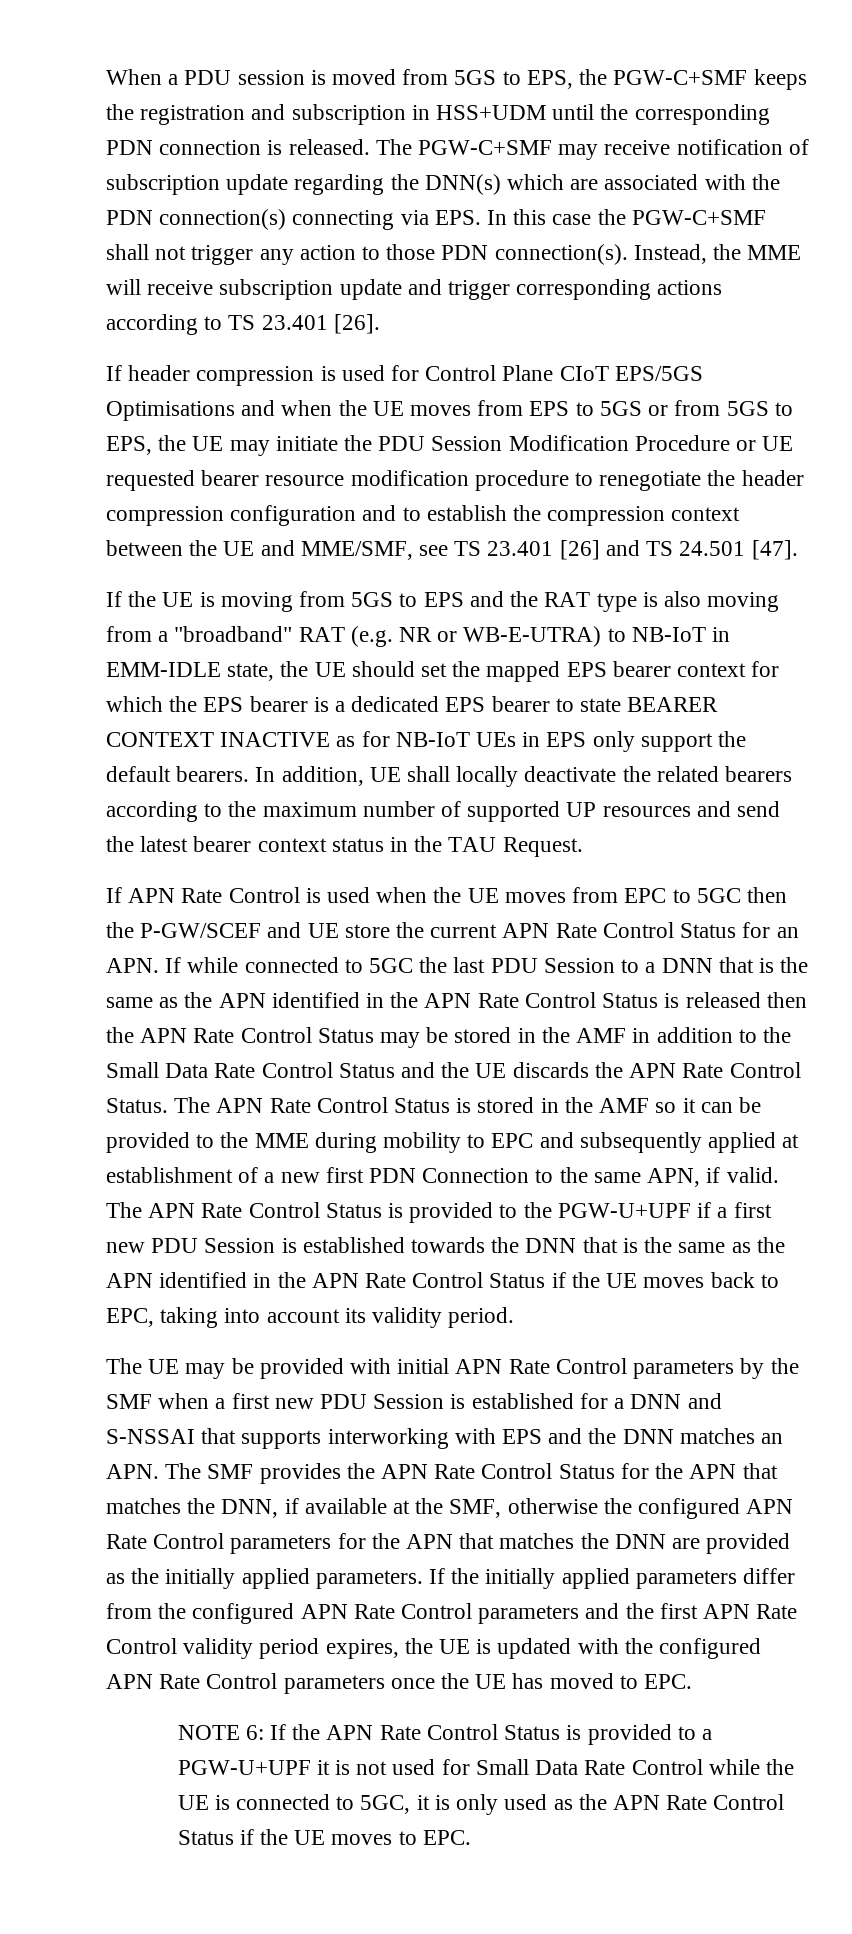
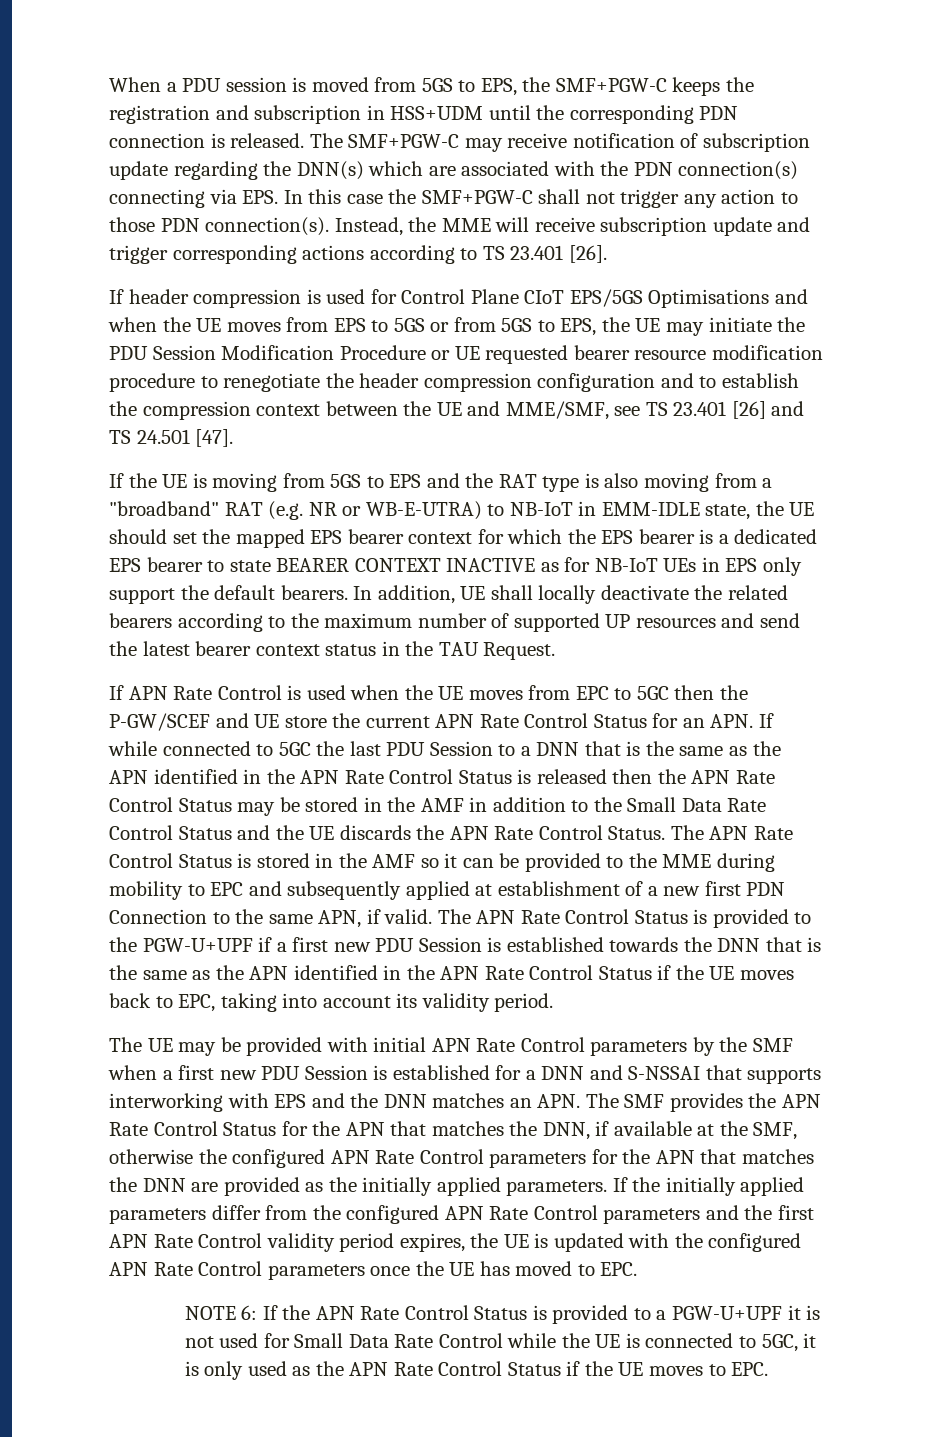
[613,70,748,85] PGW-C+SMF -> [555,78,667,92] SMF+PGW-C
[418,140,553,155] PGW-C+SMF -> [348,134,460,148] SMF+PGW-C
[631,210,766,225] PGW-C+SMF -> [421,190,533,204] SMF+PGW-C

